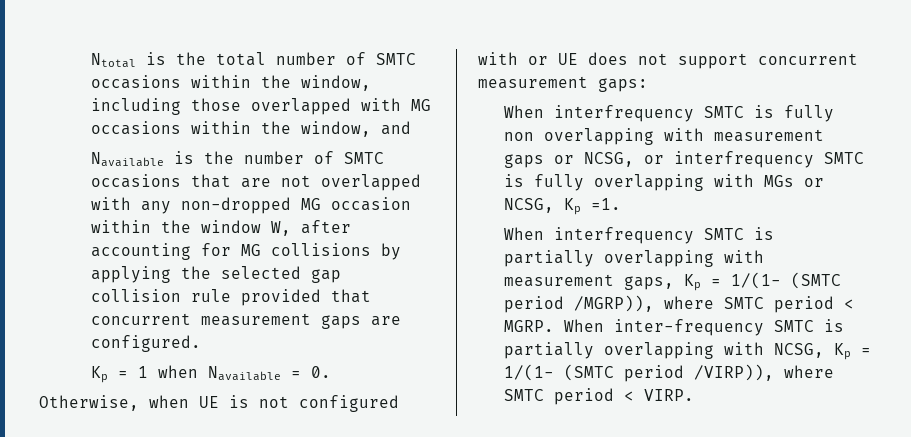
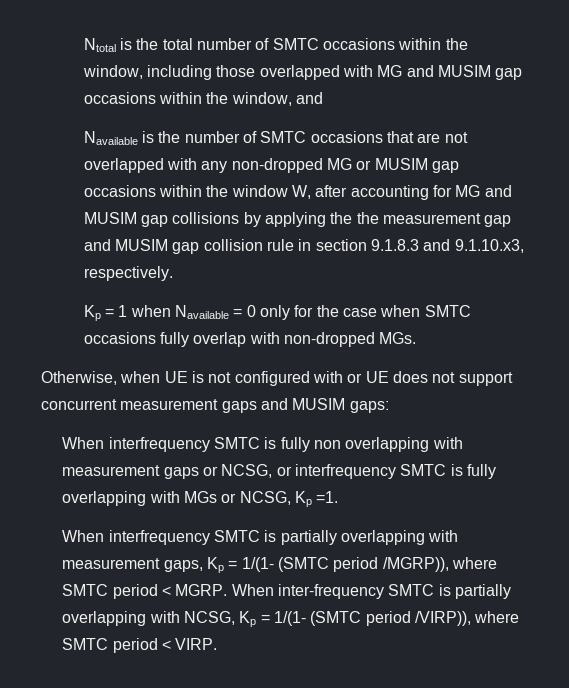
(431, 105) none -> [406,65,523,80] and MUSIM gap
[330,197,411,211] occasion -> [356,158,460,173] [83,185,156,197] or MUSIM gap occasions
(261, 250) none -> [484,185,512,197] [83,212,169,227] and MUSIM gap
[220,266,341,283] [90,289,371,306] [90,313,401,329] [90,335,201,352] selected gap collision rule provided that concurrent measurement gaps are configured. -> [356,212,512,227] [83,239,524,254] [83,266,173,281] the measurement gap and MUSIM gap collision rule in section 9.1.8.3 and 9.1.10.x3, respectively.
[310,366,331,378] 0. -> [246,305,471,320] [83,332,417,347] 0 only for the case when SMTC occasions fully overlap with non-dropped MGs.
(588, 82) none -> [221,398,346,413] gaps and MUSIM

